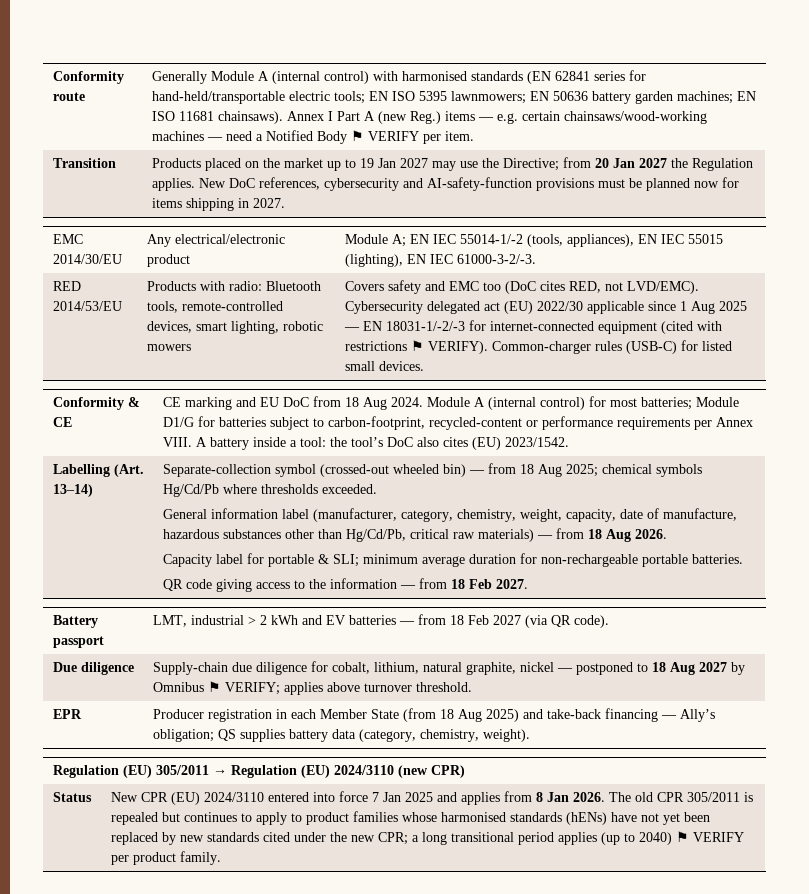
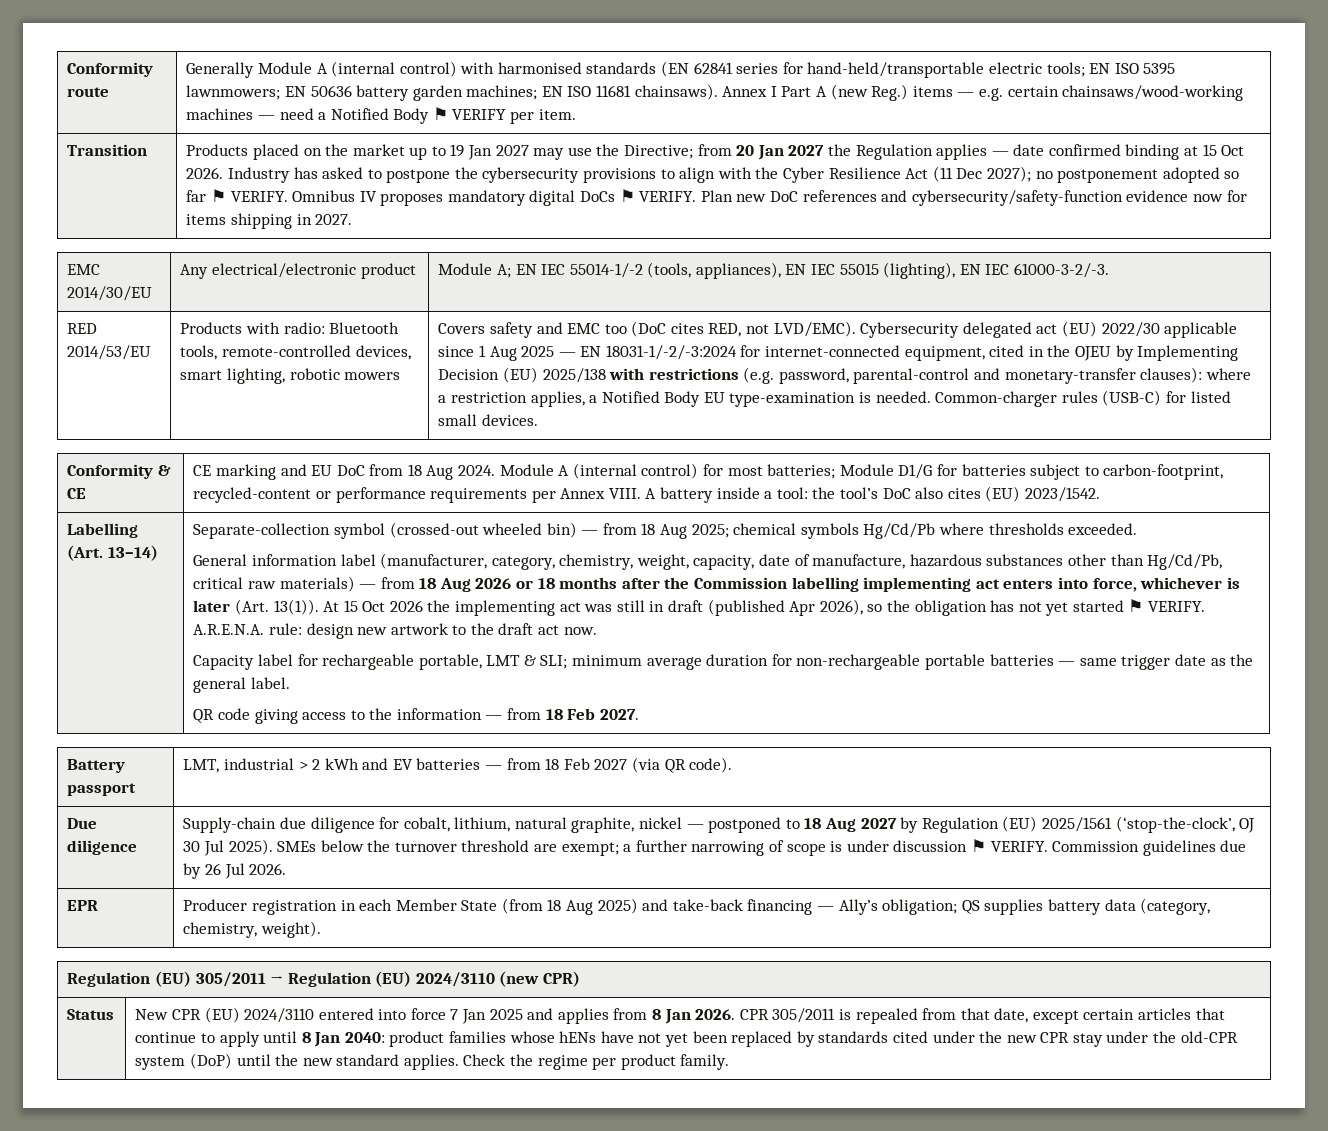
[151,177,690,191] applies. New DoC references, cybersecurity and AI-safety-function provisions must be planned -> [936,144,1245,160] [186,166,1240,183] [186,189,1189,206] applies — date confirmed binding at 15 Oct 2026. Industry has asked to postpone the cybersecurity provisions to align with the Cyber Resilience Act (11 Dec 2027); no postponement adopted so far ⚑ VERIFY. Omnibus IV proposes mandatory digital DoCs ⚑ VERIFY. Plan new DoC references and cybersecurity/safety-function evidence
[385,321,465,331] 18031-1/-2/-3 -> [605,345,737,360] 18031-1/-2/-3:2024
[597,321,722,334] [344,340,488,354] equipment (cited with restrictions ⚑ VERIFY). -> [904,345,1239,361] [438,367,1251,384] [438,391,931,407] equipment, cited in the OJEU by Implementing Decision (EU) 2025/138 with restrictions (e.g. password, parental-control and monetary-transfer clauses): where a restriction applies, a Notified Body EU type-examination is needed.
[634,529,667,539] 2026. -> [475,577,1240,592] [193,599,1206,616] [193,623,597,639] 2026 or 18 months after the Commission labelling implementing act enters into force, whichever is later (Art. 13(1)). At 15 Oct 2026 the implementing act was still in draft (published Apr 2026), so the obligation has not yet started ⚑ VERIFY. A.R.E.N.A. rule: design new artwork to the draft act now.
[267,554,314,567] portable -> [322,654,521,670] rechargeable portable, LMT
[691,554,743,564] batteries. -> [989,654,1254,670] [193,677,290,693] batteries — same trigger date as the general label.
[152,681,472,695] Omnibus ⚑ VERIFY; applies above turnover threshold. -> [921,816,1255,833] [183,839,1247,856] [183,863,287,879] Regulation (EU) 2025/1561 (‘stop-the-clock’, OJ 30 Jul 2025). SMEs below the turnover threshold are exempt; a further narrowing of scope is under discussion ⚑ VERIFY. Commission guidelines due by 26 Jul 2026.
[608,792,653,802] The old -> (736, 1014) none
[161,811,607,825] but continues to apply to product families whose harmonised standards (hENs) -> [922,1008,1225,1024] [135,1031,597,1047] from that date, except certain articles that continue to apply until 8 Jan 2040: product families whose hENs
[179,835,204,842] new -> (815, 1039) none
[377,831,744,845] CPR; a long transitional period applies (up to 2040) ⚑ VERIFY -> [1040,1031,1238,1047] [135,1053,588,1070] CPR stay under the old-CPR system (DoP) until the new standard applies. Check the regime

